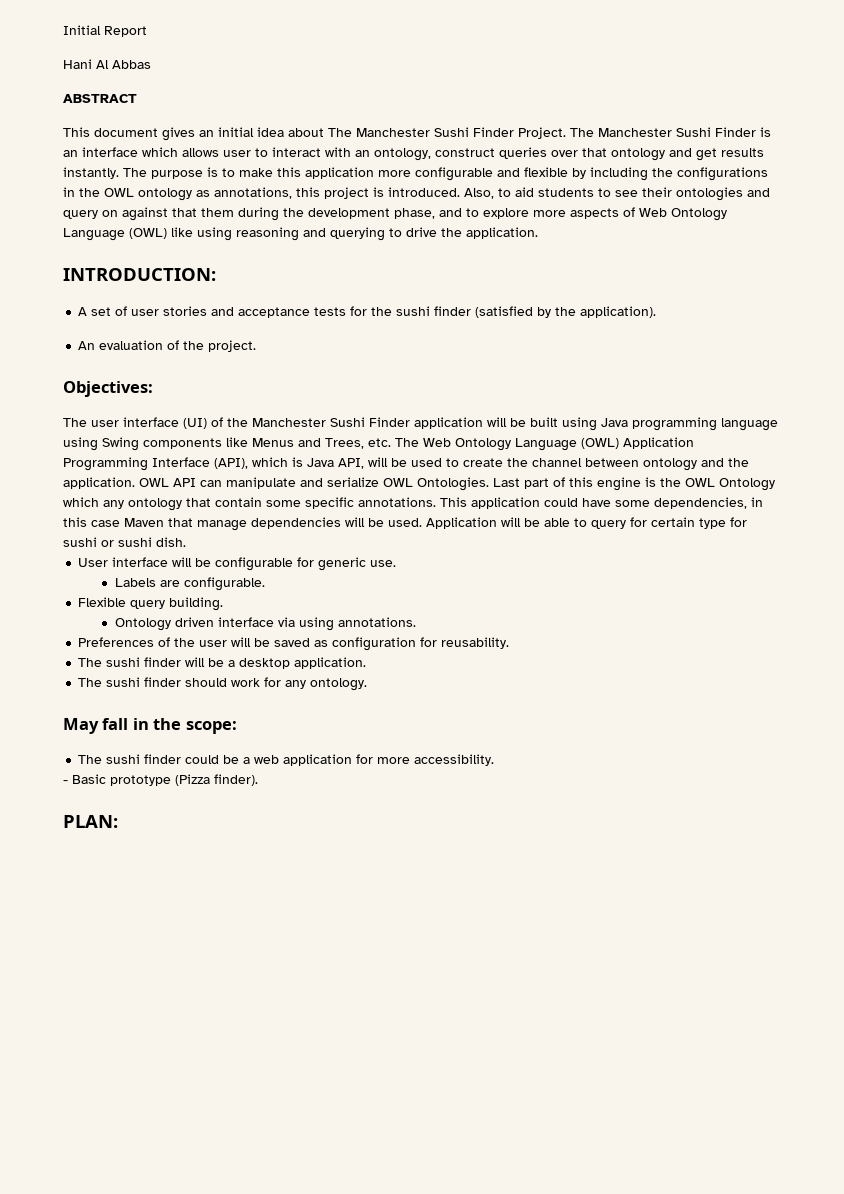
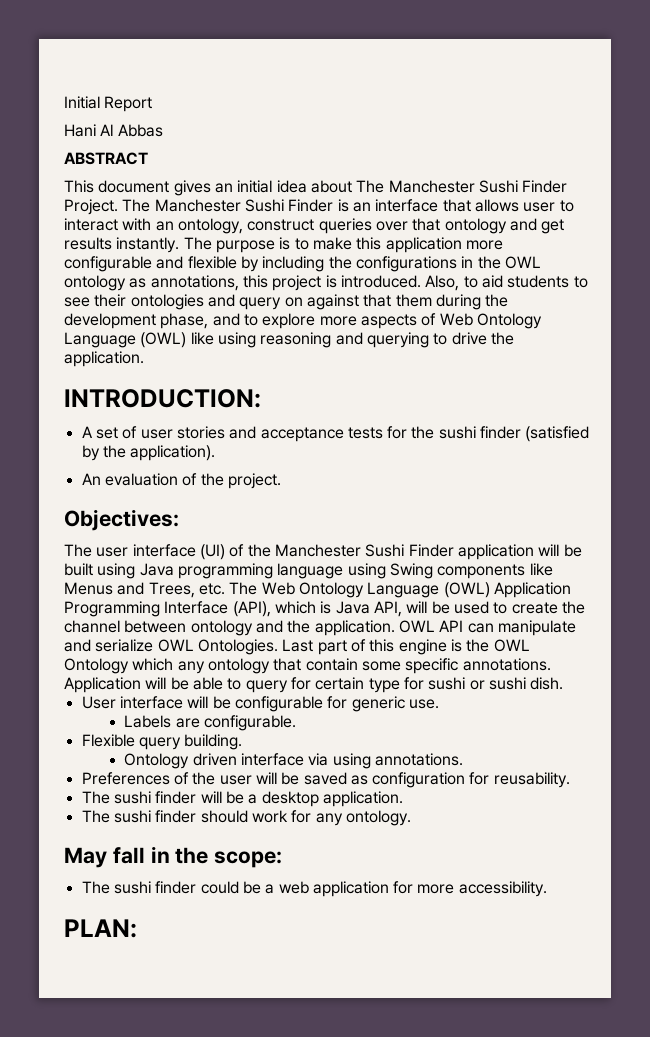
[142,147,178,157] which -> [442,199,471,212] that
[440,497,763,509] [63,517,422,531] This application could have some dependencies, in this case Maven that manage dependencies will be used. -> (551, 664) none
[63,774,258,786] // - Basic prototype (Pizza finder). -> (547, 889) none

